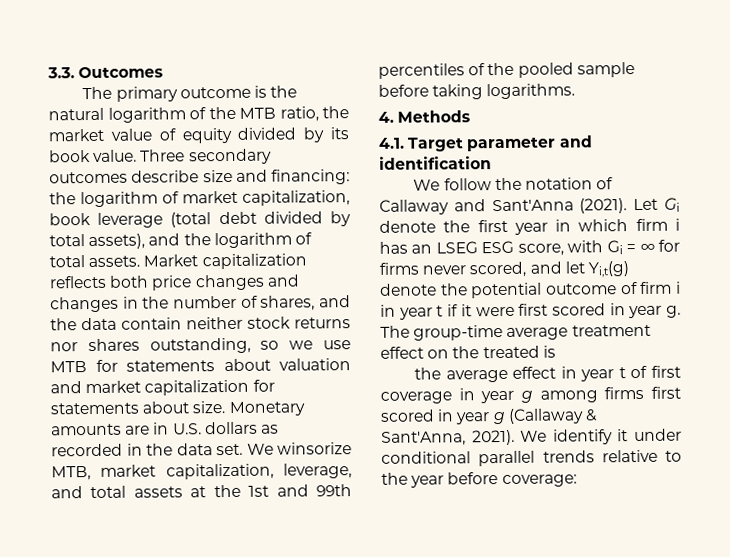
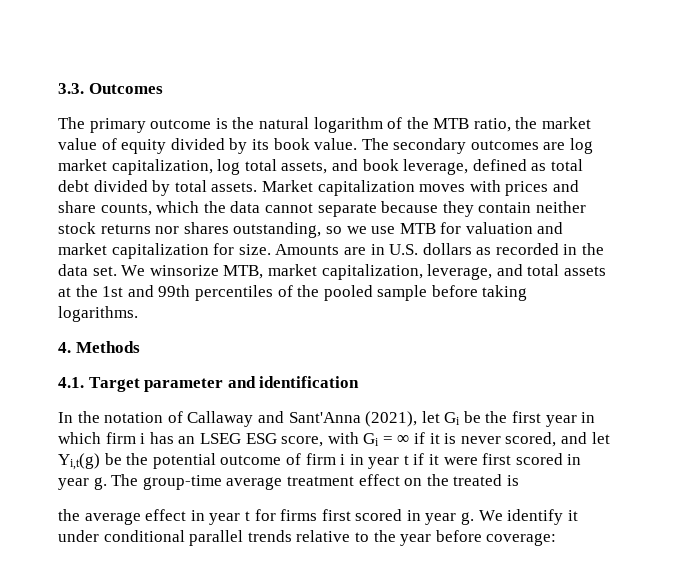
[140,149,186,162] Three -> [361,138,389,150] The
[131,169,350,185] [49,190,350,208] [49,211,351,228] [49,232,312,250] [49,253,307,270] [49,274,300,291] [50,295,351,313] [50,317,117,331] describe size and financing: the logarithm of market capitalization, book leverage (total debt divided by total assets), and the logarithm of total assets. Market capitalization reflects both price changes and changes in the number of shares, and the data -> [543,138,594,154] [58,159,583,175] [58,180,579,196] [58,201,474,217] are log market capitalization, log total assets, and book leverage, defined as total debt divided by total assets. Market capitalization moves with prices and share counts, which the data cannot separate because they
[126,358,271,372] statements about -> (462, 228) none
[50,401,306,417] [51,423,122,436] statements about size. Monetary amounts -> [238,244,340,255] size. Amounts
[413,178,492,191] We follow -> [58,412,73,423] In
[579,197,680,214] [379,220,436,233] (2021). Let Gi denote -> [365,411,481,427] (2021), let Gi be
[658,239,680,252] [379,262,419,275] for firms -> [414,432,457,444] if it is
[380,283,437,296] denote -> [104,453,122,465] be
[630,365,681,379] [380,388,598,404] of first coverage in year g among -> [254,509,276,521] for
[492,408,598,425] [381,429,515,446] g (Callaway & Sant'Anna, 2021). -> [461,512,475,525] g.

